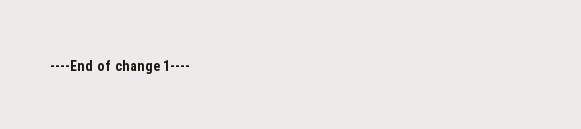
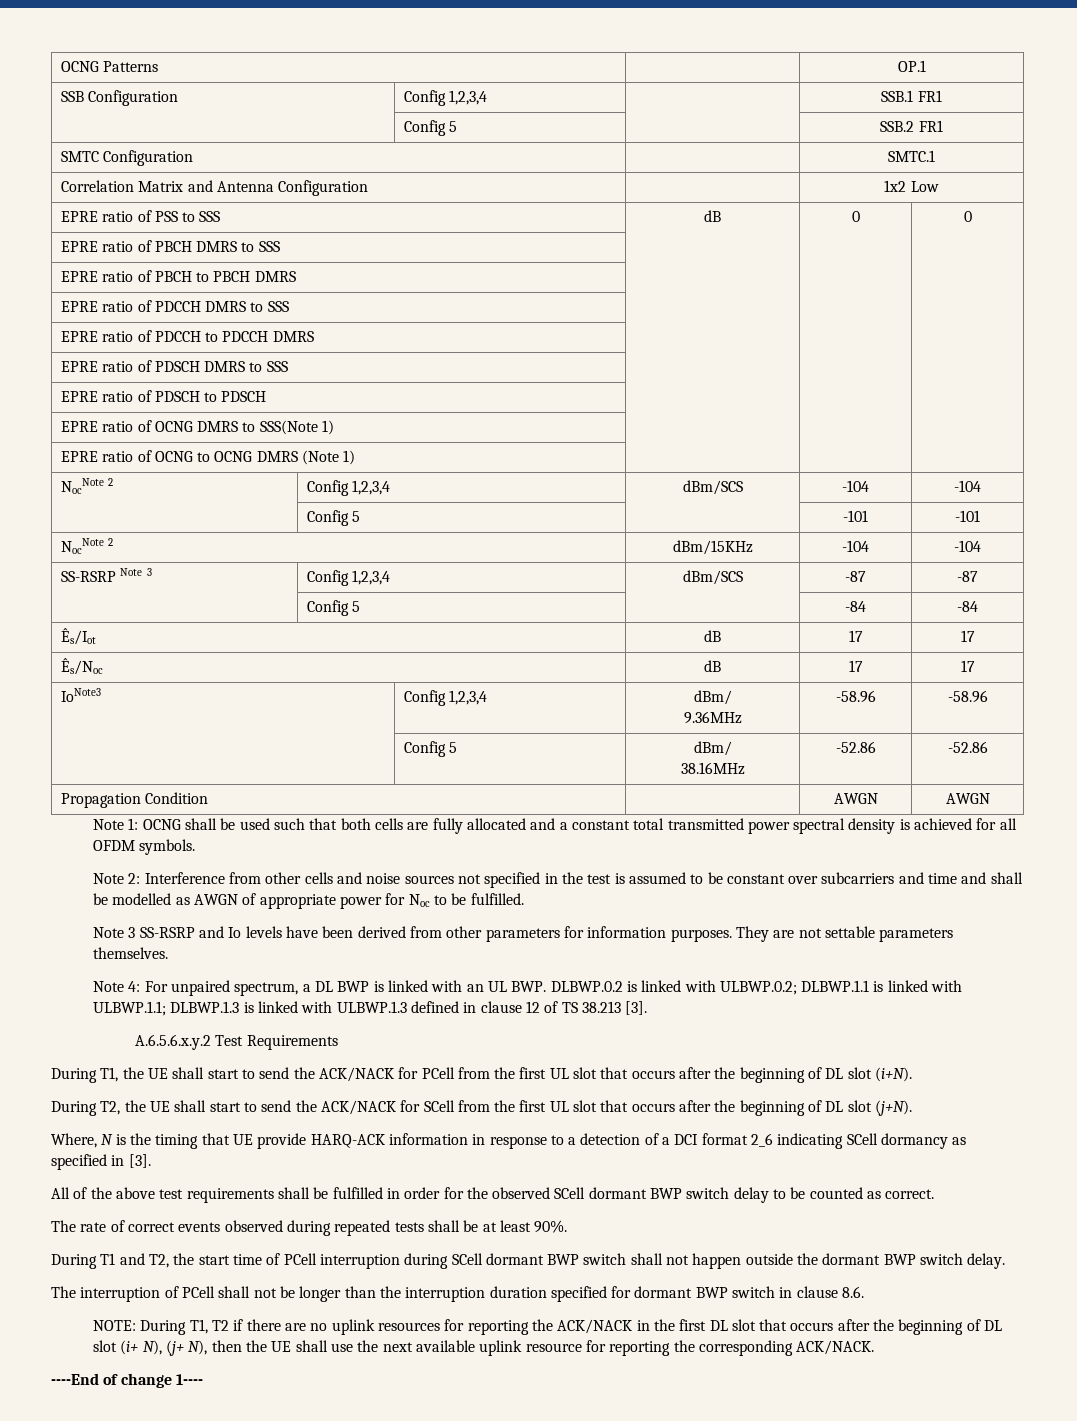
(50, 65) none -> [60,61,159,72] [897,60,926,72] [60,90,179,106] [403,90,488,106] [881,90,942,102] [403,120,458,136] [880,120,943,132] [60,150,194,166] [888,150,935,162] [60,180,369,196] [884,180,939,192] [60,210,221,222] [704,210,721,222] [851,211,860,222] [963,211,972,222] [60,240,280,252] [60,270,296,282] [60,300,289,312] [60,330,314,342] [60,360,288,372] [60,390,267,402] [60,420,335,435] [60,450,356,465] [60,478,114,494] [306,480,391,496] [682,480,743,495] [842,480,869,492] [954,480,981,492] [306,510,361,526] [843,510,868,522] [955,510,980,522] [60,538,114,554] [672,540,753,555] [842,540,869,552] [954,540,981,552] [60,568,152,582] [306,570,391,586] [682,570,743,585] [845,571,866,582] [957,571,978,582] [306,600,361,616] [845,601,866,612] [957,601,978,612] [60,628,96,645] [704,630,721,642] [848,630,863,642] [960,630,975,642] [60,658,103,675] [704,660,721,672] [848,660,863,672] [960,660,975,672] [60,688,101,702] [403,690,488,706] [693,690,732,705] [683,711,742,724] [835,690,876,703] [947,690,988,703] [403,741,458,757] [693,741,732,756] [680,762,745,775] [835,741,876,753] [947,741,988,753] [60,792,209,808] [833,793,878,804] [945,793,990,804] [93,818,1017,834] [93,839,196,855] [93,872,1023,888] [93,893,524,909] [93,926,954,942] [93,947,169,959] [93,980,963,996] [93,1001,648,1016] [135,1034,338,1050] [51,1067,913,1083] [51,1100,913,1116] [51,1133,967,1149] [51,1154,151,1170] [51,1187,935,1203] [51,1220,568,1236] [51,1253,1006,1269] [51,1286,865,1302] [93,1319,1003,1335] [93,1340,875,1356] OCNG Patterns | | OP.1 // SSB Configuration | Config 1,2,3,4 | | SSB.1 FR1 // | Config 5 | | SSB.2 FR1 // SMTC Configuration | | SMTC.1 // Correlation Matrix and Antenna Configuration | | 1x2 Low // EPRE ratio of PSS to SSS | dB | 0 | 0 // EPRE ratio of PBCH DMRS to SSS | | | // EPRE ratio of PBCH to PBCH DMRS | | | // EPRE ratio of PDCCH DMRS to SSS | | | // EPRE ratio of PDCCH to PDCCH DMRS | | | // EPRE ratio of PDSCH DMRS to SSS | | | // EPRE ratio of PDSCH to PDSCH | | | // EPRE ratio of OCNG DMRS to SSS(Note 1) | | | // EPRE ratio of OCNG to OCNG DMRS (Note 1) | | | // NocNote 2 | Config 1,2,3,4 | dBm/SCS | -104 | -104 // | Config 5 | | -101 | -101 // NocNote 2 | dBm/15KHz | -104 | -104 // SS-RSRP Note 3 | Config 1,2,3,4 | dBm/SCS | -87 | -87 // | Config 5 | | -84 | -84 // Ês/Iot | dB | 17 | 17 // Ês/Noc | dB | 17 | 17 // IoNote3 | Config 1,2,3,4 | dBm/ // 9.36MHz | -58.96 | -58.96 // | Config 5 | dBm/ // 38.16MHz | -52.86 | -52.86 // Propagation Condition | | AWGN | AWGN // Note 1: OCNG shall be used such that both cells are fully allocated and a constant total transmitted power spectral density is achieved for all OFDM symbols. // Note 2: Interference from other cells and noise sources not specified in the test is assumed to be constant over subcarriers and time and shall be modelled as AWGN of appropriate power for Noc to be fulfilled. // Note 3 SS-RSRP and Io levels have been derived from other parameters for information purposes. They are not settable parameters themselves. // Note 4: For unpaired spectrum, a DL BWP is linked with an UL BWP. DLBWP.0.2 is linked with ULBWP.0.2; DLBWP.1.1 is linked with ULBWP.1.1; DLBWP.1.3 is linked with ULBWP.1.3 defined in clause 12 of TS 38.213 [3]. // A.6.5.6.x.y.2 Test Requirements // During T1, the UE shall start to send the ACK/NACK for PCell from the first UL slot that occurs after the beginning of DL slot (i+N). // During T2, the UE shall start to send the ACK/NACK for SCell from the first UL slot that occurs after the beginning of DL slot (j+N). // Where, N is the timing that UE provide HARQ-ACK information in response to a detection of a DCI format 2_6 indicating SCell dormancy as specified in [3]. // All of the above test requirements shall be fulfilled in order for the observed SCell dormant BWP switch delay to be counted as correct. // The rate of correct events observed during repeated tests shall be at least 90%. // During T1 and T2, the start time of PCell interruption during SCell dormant BWP switch shall not happen outside the dormant BWP switch delay. // The interruption of PCell shall not be longer than the interruption duration specified for dormant BWP switch in clause 8.6. // NOTE: During T1, T2 if there are no uplink resources for reporting the ACK/NACK in the first DL slot that occurs after the beginning of DL slot (i+ N), (j+ N), then the UE shall use the next available uplink resource for reporting the corresponding ACK/NACK. //

